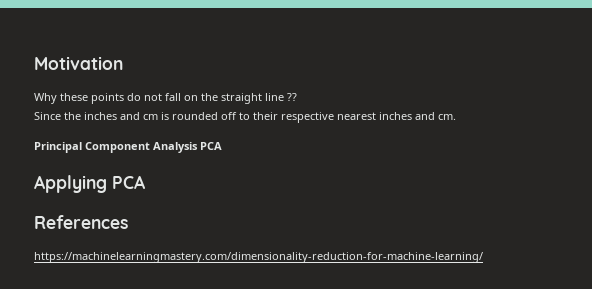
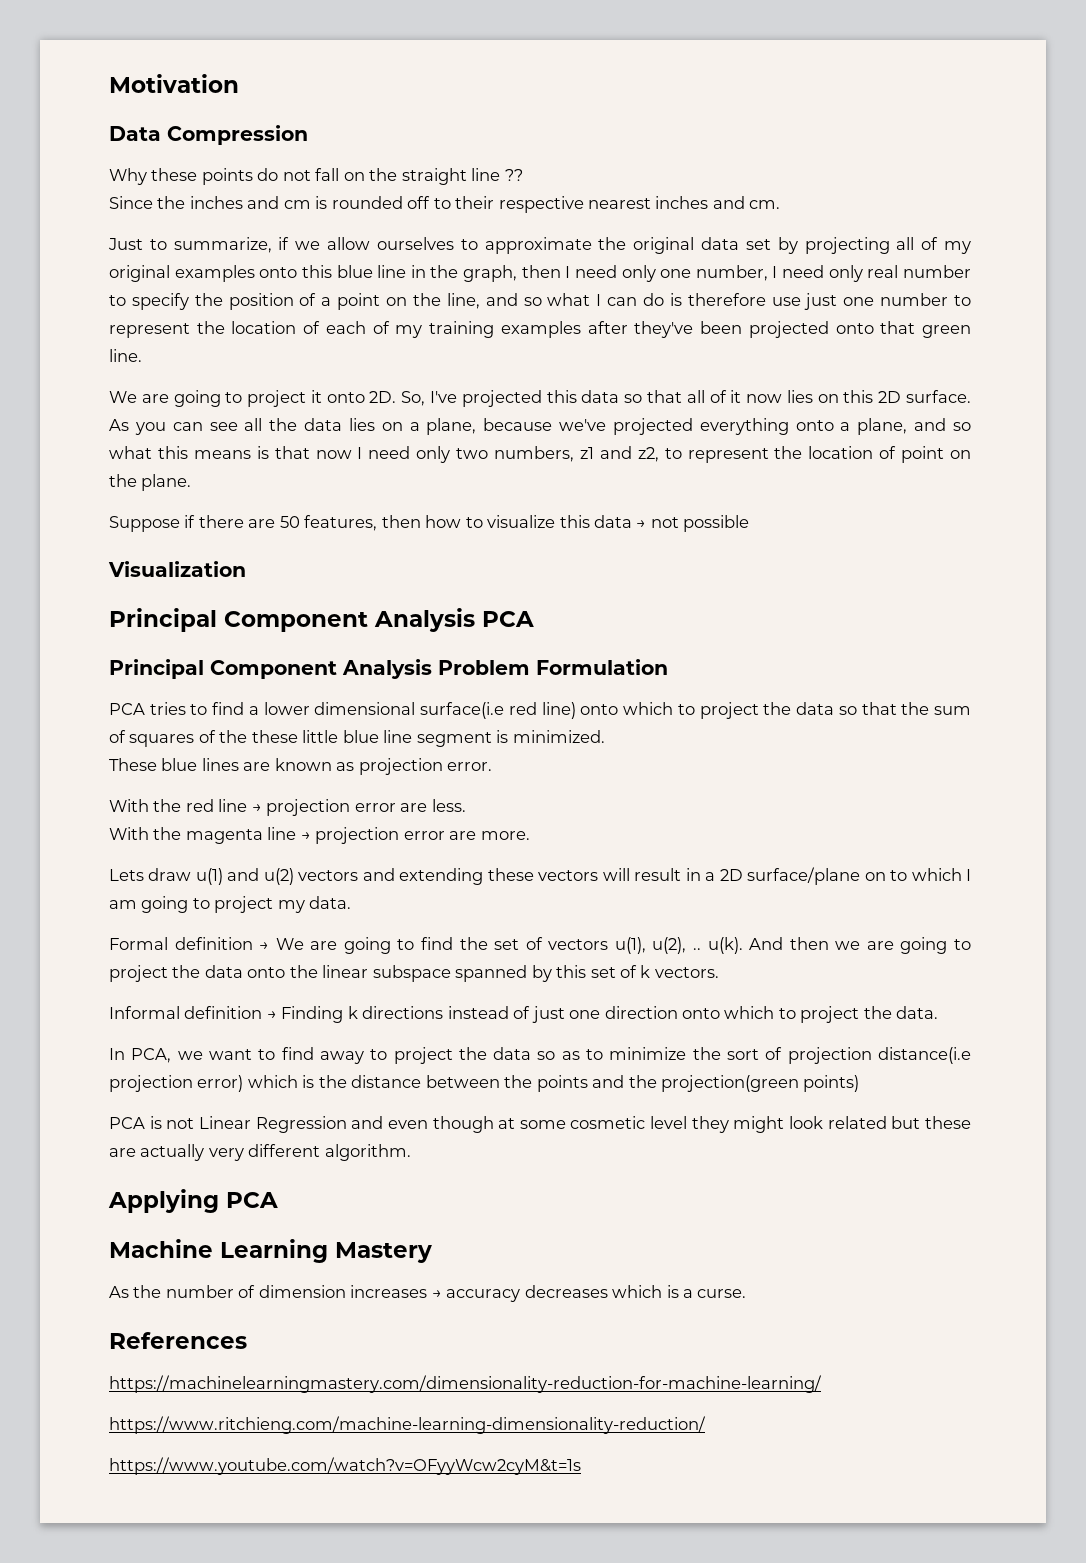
(123, 63) none -> [109,125,308,145] // Data Compression
[34,142,222,153] [34,175,145,193] Principal Component Analysis PCA // Applying PCA -> [108,237,972,254] [109,265,972,282] [109,293,972,310] [109,321,972,338] [109,349,142,362] [109,390,971,407] [109,418,972,435] [109,446,971,463] [109,474,192,491] [109,515,750,532] [108,561,246,577] [109,608,534,632] [109,659,668,679] [109,702,971,719] [109,730,605,747] [109,758,493,775] [109,799,466,816] [109,827,530,844] [109,867,972,885] [109,896,352,913] [109,937,971,954] [109,965,719,982] [109,1006,939,1023] [109,1047,971,1064] [109,1075,860,1092] [109,1116,971,1133] [109,1144,411,1161] [108,1189,278,1213] [109,1239,432,1263] [109,1285,747,1302] Just to summarize, if we allow ourselves to approximate the original data set by projecting all of my original examples onto this blue line in the graph, then I need only one number, I need only real number to specify the position of a point on the line, and so what I can do is therefore use just one number to represent the location of each of my training examples after they've been projected onto that green line. // We are going to project it onto 2D. So, I've projected this data so that all of it now lies on this 2D surface. As you can see all the data lies on a plane, because we've projected everything onto a plane, and so what this means is that now I need only two numbers, z1 and z2, to represent the location of point on the plane. // Suppose if there are 50 features, then how to visualize this data → not possible // Visualization // Principal Component Analysis PCA // Principal Component Analysis Problem Formulation // PCA tries to find a lower dimensional surface(i.e red line) onto which to project the data so that the sum of squares of the these little blue line segment is minimized. // These blue lines are known as projection error. // With the red line → projection error are less. // With the magenta line → projection error are more. // Lets draw u(1) and u(2) vectors and extending these vectors will result in a 2D surface/plane on to which I am going to project my data. // Formal definition → We are going to find the set of vectors u(1), u(2), .. u(k). And then we are going to project the data onto the linear subspace spanned by this set of k vectors. // Informal definition → Finding k directions instead of just one direction onto which to project the data. // In PCA, we want to find away to project the data so as to minimize the sort of projection distance(i.e projection error) which is the distance between the points and the projection(green points) // PCA is not Linear Regression and even though at some cosmetic level they might look related but these are actually very different algorithm. // Applying PCA // Machine Learning Mastery // As the number of dimension increases → accuracy decreases which is a curse.
(483, 257) none -> [109,1416,706,1434] [109,1457,581,1475] // https://www.ritchieng.com/machine-learning-dimensionality-reduction/ // https://www.youtube.com/watch?v=OFyyWcw2cyM&t=1s

